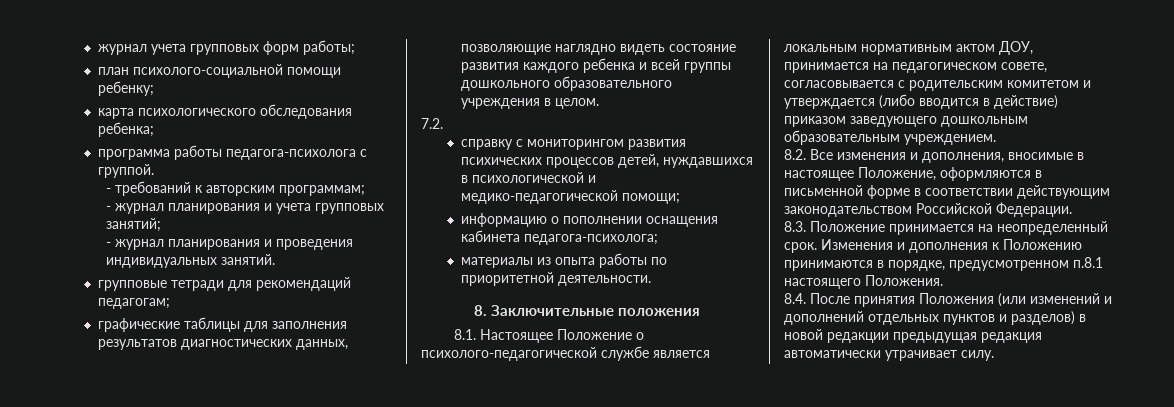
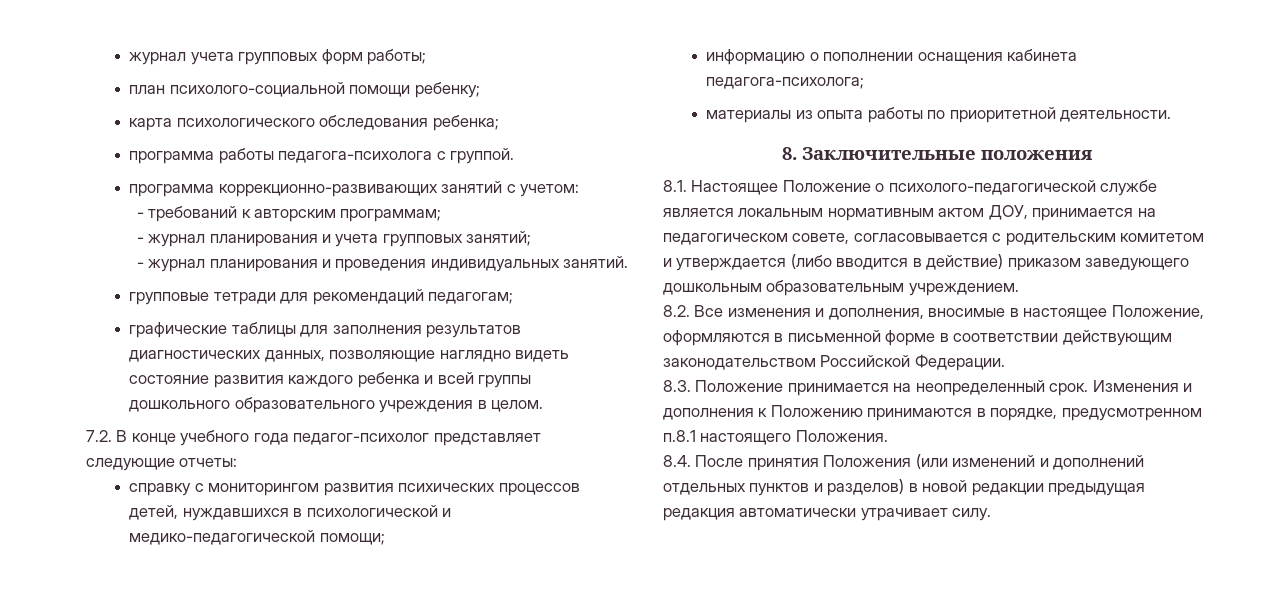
(154, 171) none -> [129,181,580,197] // программа коррекционно-развивающих занятий с учетом:
(443, 123) none -> [116,430,541,446] [86,458,238,471] В конце учебного года педагог-психолог представляет следующие отчеты:

